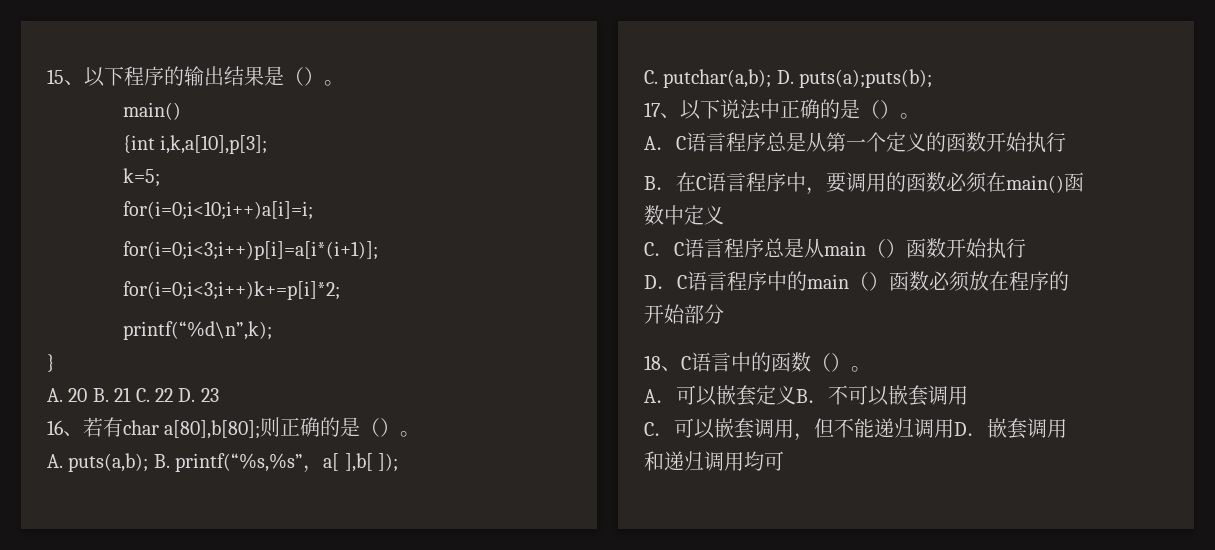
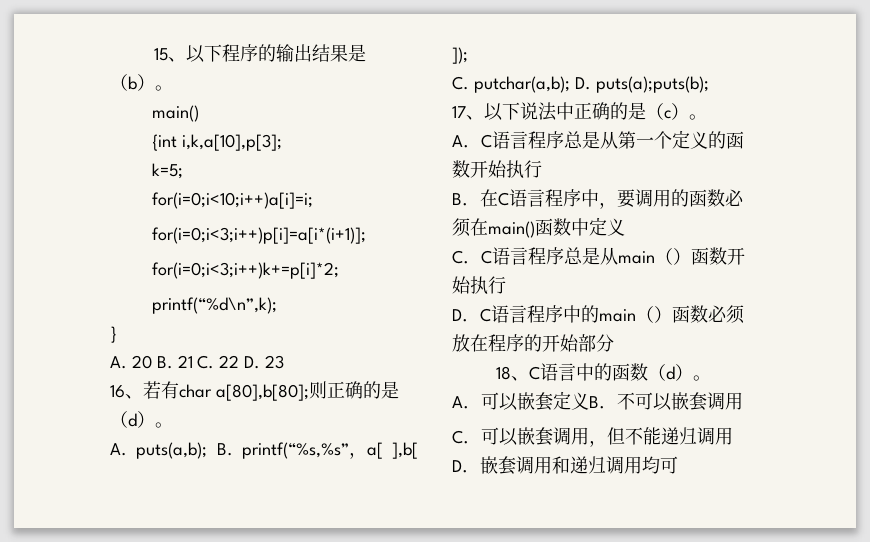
(304, 76) none -> [128,76,137,90] b
(381, 427) none -> [128,413,137,427] d
(880, 109) none -> [664,110,671,119] c
(831, 362) none -> [666,366,676,380] d

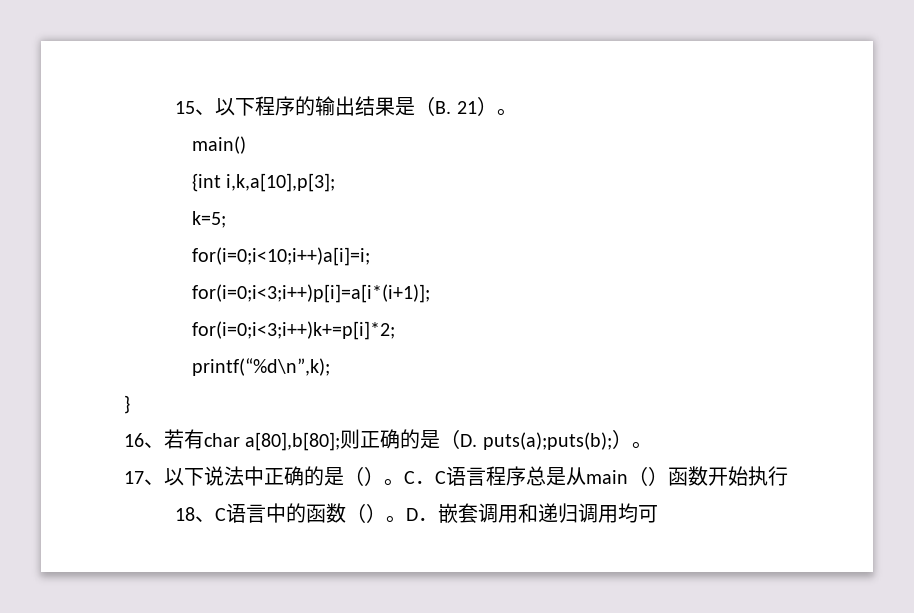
[128,76,137,90] b -> [435,101,477,114] B. 21
[110,355,285,369] // A. 20 B. 21 C. 22 D. 23 -> (130, 404) none
[128,411,173,428] [110,442,418,459] [452,47,468,64] [452,76,709,93] d）。 // A. puts(a,b); B. printf(“%s,%s”，a[ ],b[ ]); // C. putchar(a,b); D. puts(a);puts(b); -> [460,429,652,450] D. puts(a);puts(b);）。
[664,103,707,120] [452,130,744,149] [452,160,542,178] [452,189,744,209] [452,217,625,238] c）。 // A．C语言程序总是从第一个定义的函数开始执行 // B．在C语言程序中，要调用的函数必须在main()函数中定义 // -> [364,466,404,486] ）。
[452,305,745,324] [452,334,614,352] // D．C语言程序中的main（）函数必须放在程序的开始部分 -> (788, 476) none
[666,364,712,381] [452,391,743,411] [452,427,733,447] d）。 // A．可以嵌套定义B．不可以嵌套调用 // C．可以嵌套调用，但不能递归调用 -> [366,503,407,523] ）。

